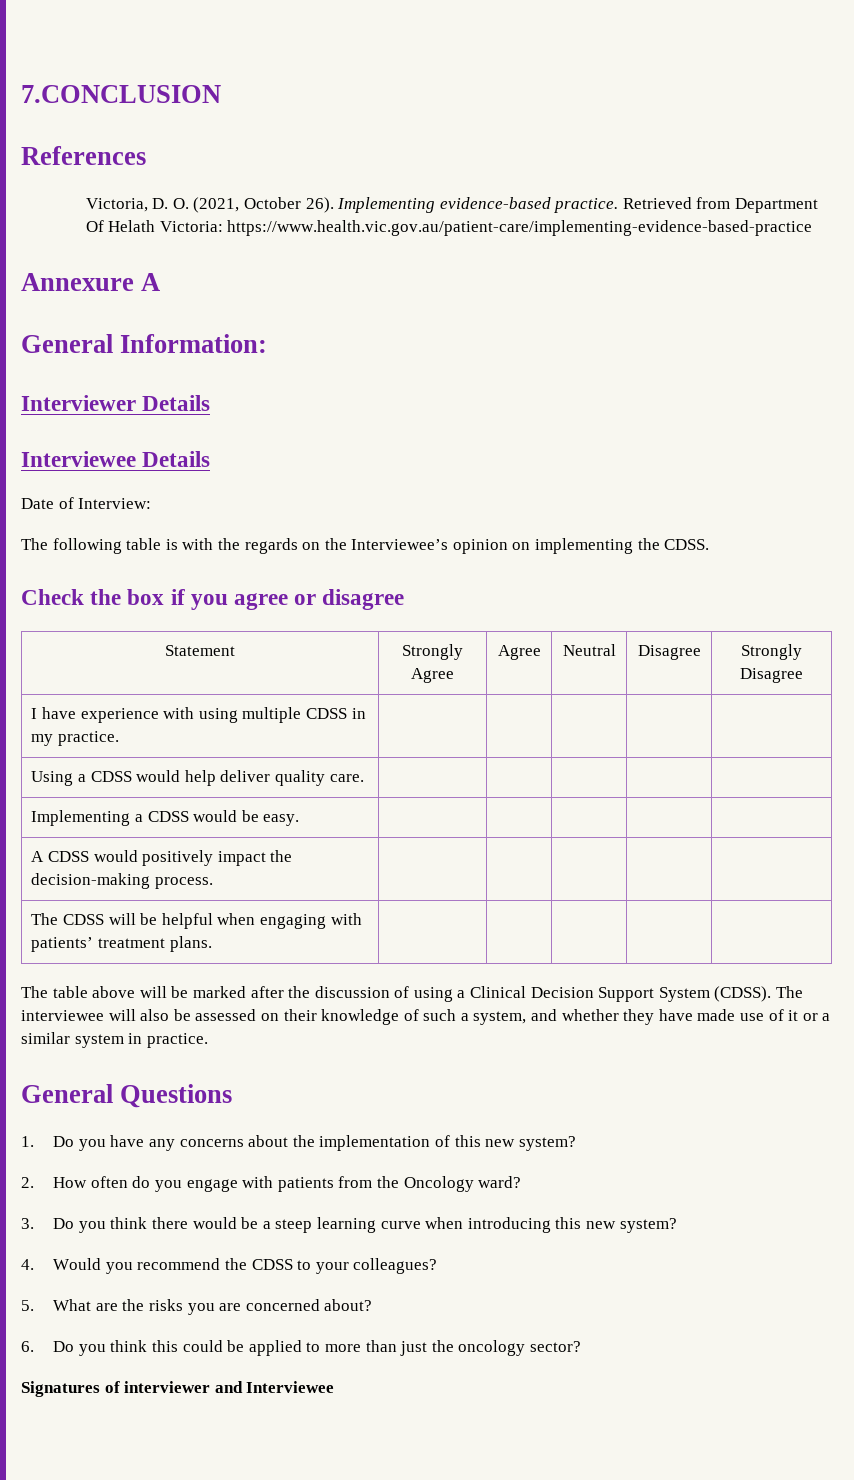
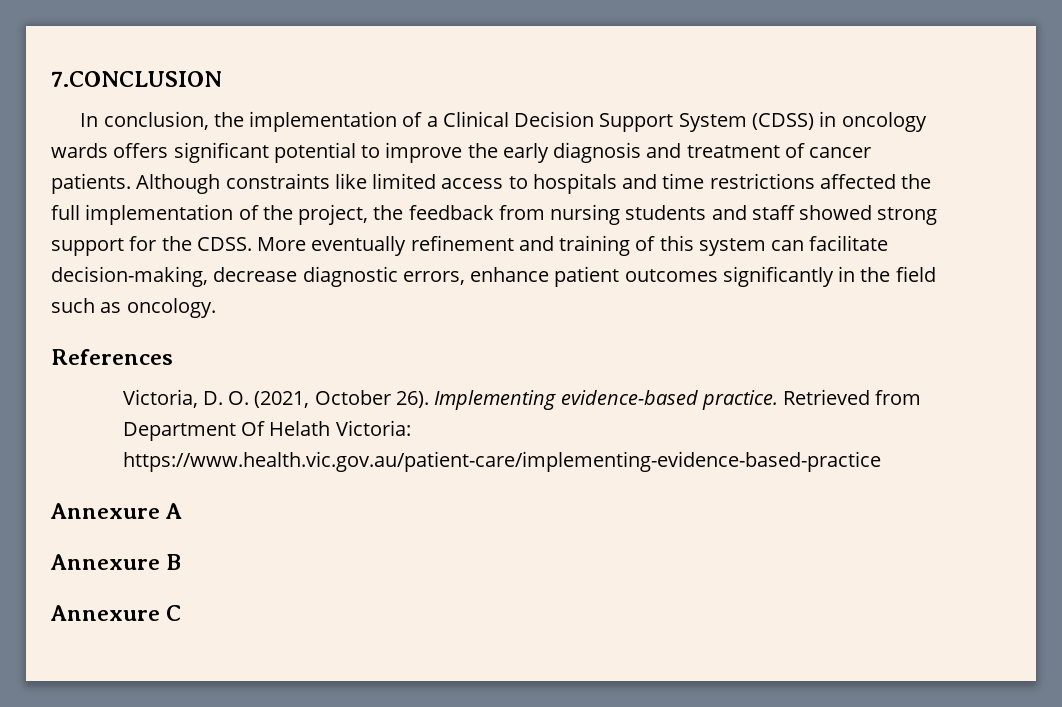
(221, 94) none -> [80,111,927,132] [51,142,872,163] [51,173,932,194] [51,204,938,225] [51,235,889,256] [51,266,936,287] [51,298,216,318] // In conclusion, the implementation of a Clinical Decision Support System (CDSS) in oncology wards offers significant potential to improve the early diagnosis and treatment of cancer patients. Although constraints like limited access to hospitals and time restrictions affected the full implementation of the project, the feedback from nursing students and staff showed strong support for the CDSS. More eventually refinement and training of this system can facilitate decision-making, decrease diagnostic errors, enhance patient outcomes significantly in the field such as oncology.
[21,334,268,353] [21,395,211,411] [21,451,211,467] [21,497,152,509] [21,538,710,554] [21,589,405,610] [165,645,235,656] [402,644,463,660] [411,668,454,683] [497,645,541,660] [562,644,616,656] [637,645,701,660] [741,644,802,660] [740,668,803,683] [31,707,366,723] [31,731,120,746] [31,770,364,786] [31,810,300,826] [31,850,293,866] [31,873,214,889] [31,913,362,929] [31,936,212,952] [21,986,804,1002] [21,1009,831,1025] [21,1032,208,1048] [21,1084,233,1108] [21,1135,576,1151] [21,1176,522,1192] [21,1217,677,1233] [21,1258,438,1274] [21,1299,373,1315] [21,1340,581,1356] [21,1381,335,1397] General Information: // Interviewer Details // Interviewee Details // Date of Interview: // The following table is with the regards on the Interviewee’s opinion on implementing the CDSS. // Check the box if you agree or disagree // Statement | Strongly Agree | Agree | Neutral | Disagree | Strongly Disagree // I have experience with using multiple CDSS in my practice. | | | | | // Using a CDSS would help deliver quality care. | | | | | // Implementing a CDSS would be easy. | | | | | // A CDSS would positively impact the decision-making process. | | | | | // The CDSS will be helpful when engaging with patients’ treatment plans. | | | | | // The table above will be marked after the discussion of using a Clinical Decision Support System (CDSS). The interviewee will also be assessed on their knowledge of such a system, and whether they have made use of it or a similar system in practice. // General Questions // 1. Do you have any concerns about the implementation of this new system? // 2. How often do you engage with patients from the Oncology ward? // 3. Do you think there would be a steep learning curve when introducing this new system? // 4. Would you recommend the CDSS to your colleagues? // 5. What are the risks you are concerned about? // 6. Do you think this could be applied to more than just the oncology sector? // Signatures of interviewer and Interviewee -> [50,554,182,570] [50,605,182,621] Annexure B // Annexure C

